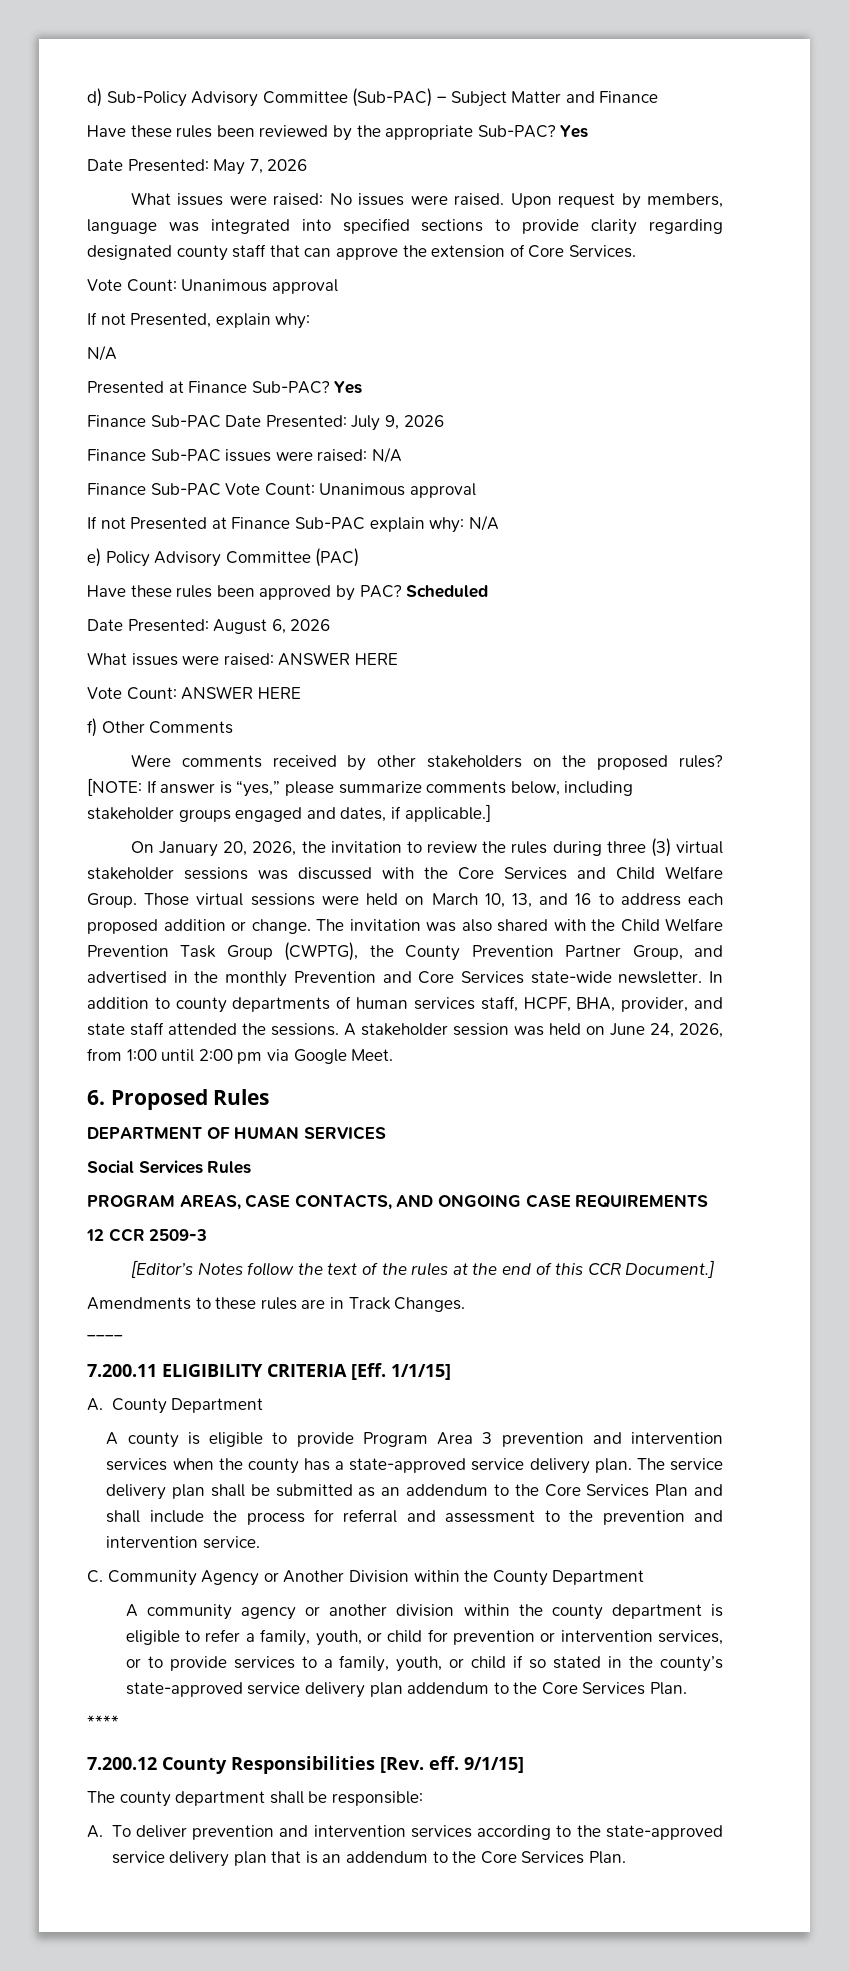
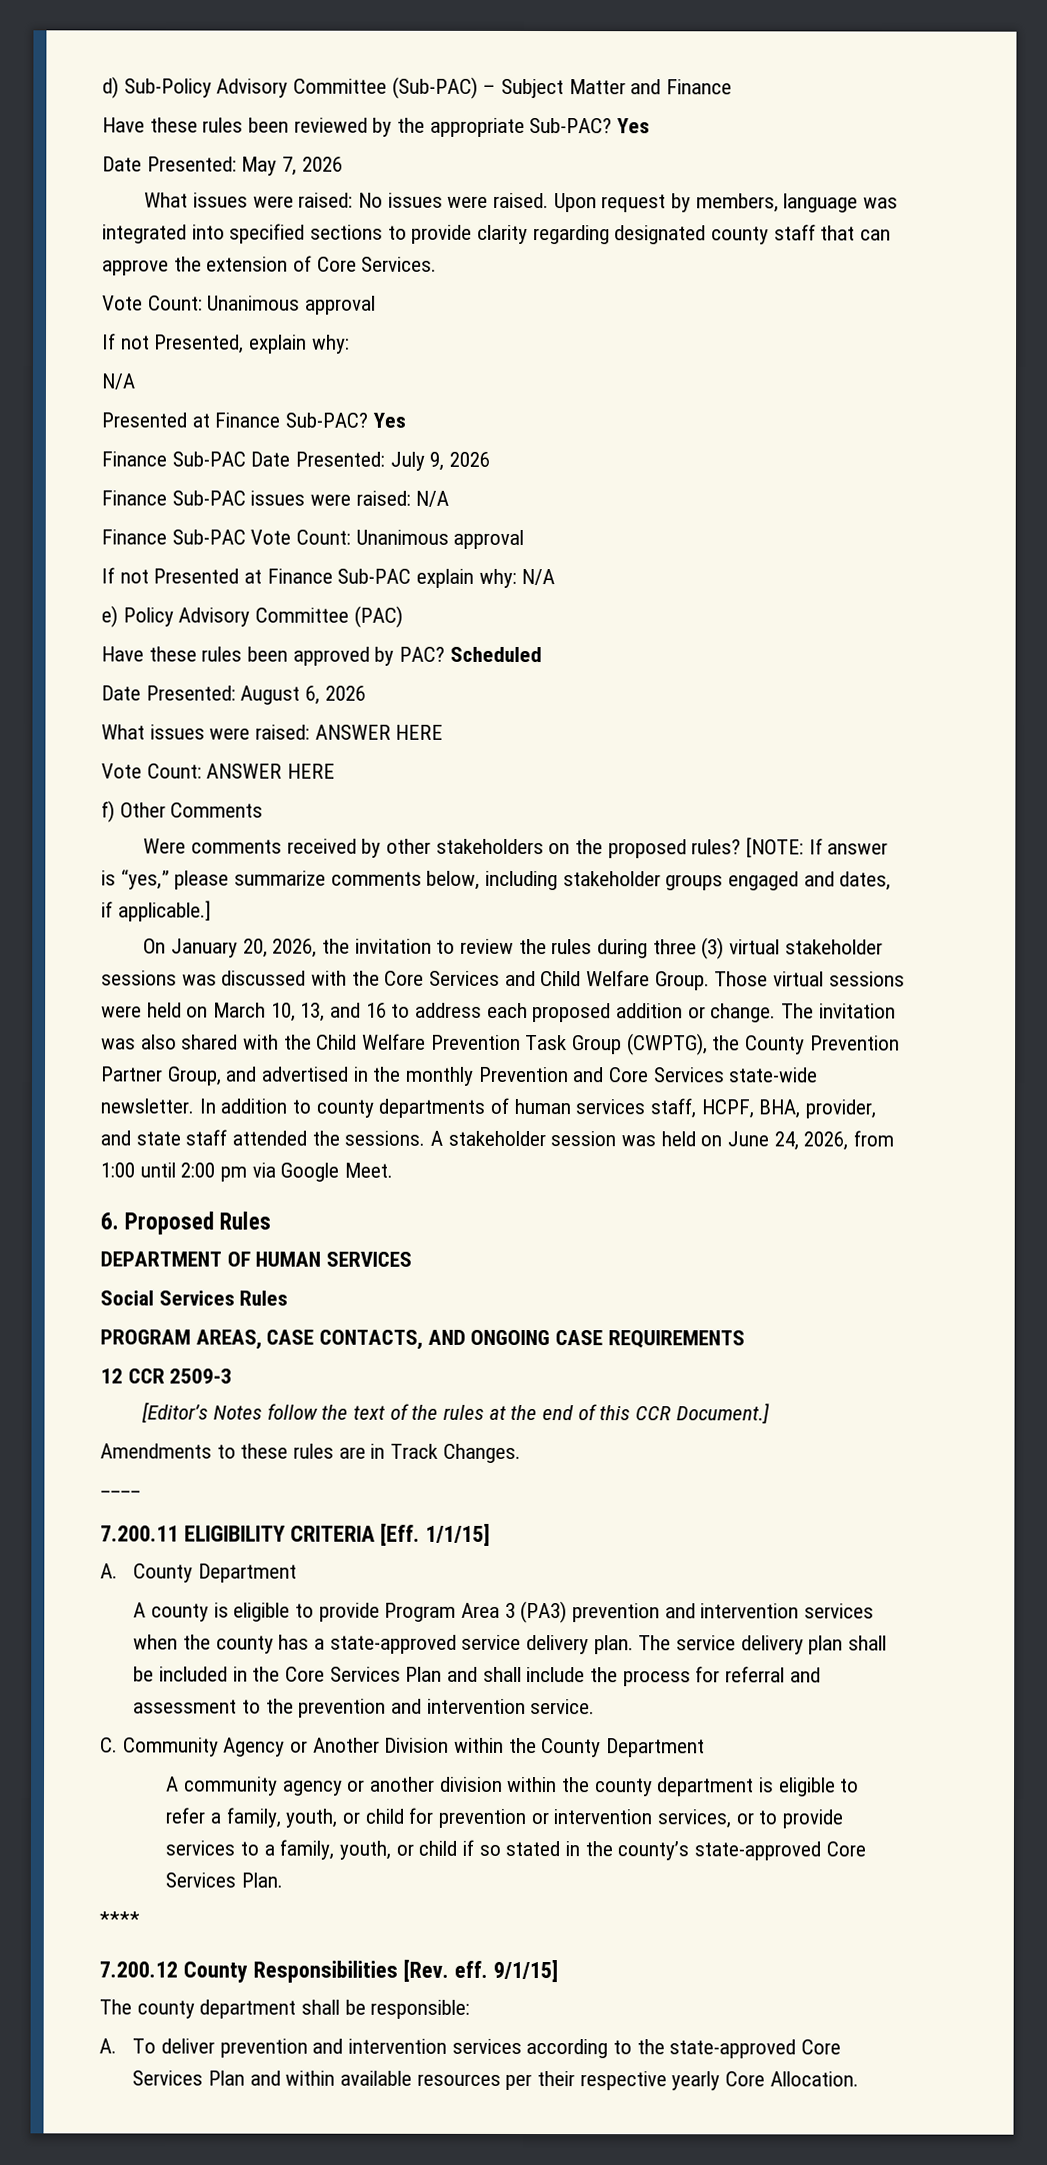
(493, 1438) none -> [520,1600,568,1624] (PA3)
[275,1484,509,1497] submitted as an addendum to -> [158,1666,248,1682] included in
[247,1682,538,1698] service delivery plan addendum to the -> (822, 1851) none
[111,1851,626,1867] service delivery plan that is an addendum to the Core Services Plan. -> [800,2039,841,2055] [132,2070,859,2091] Core Services Plan and within available resources per their respective yearly Core Allocation.

